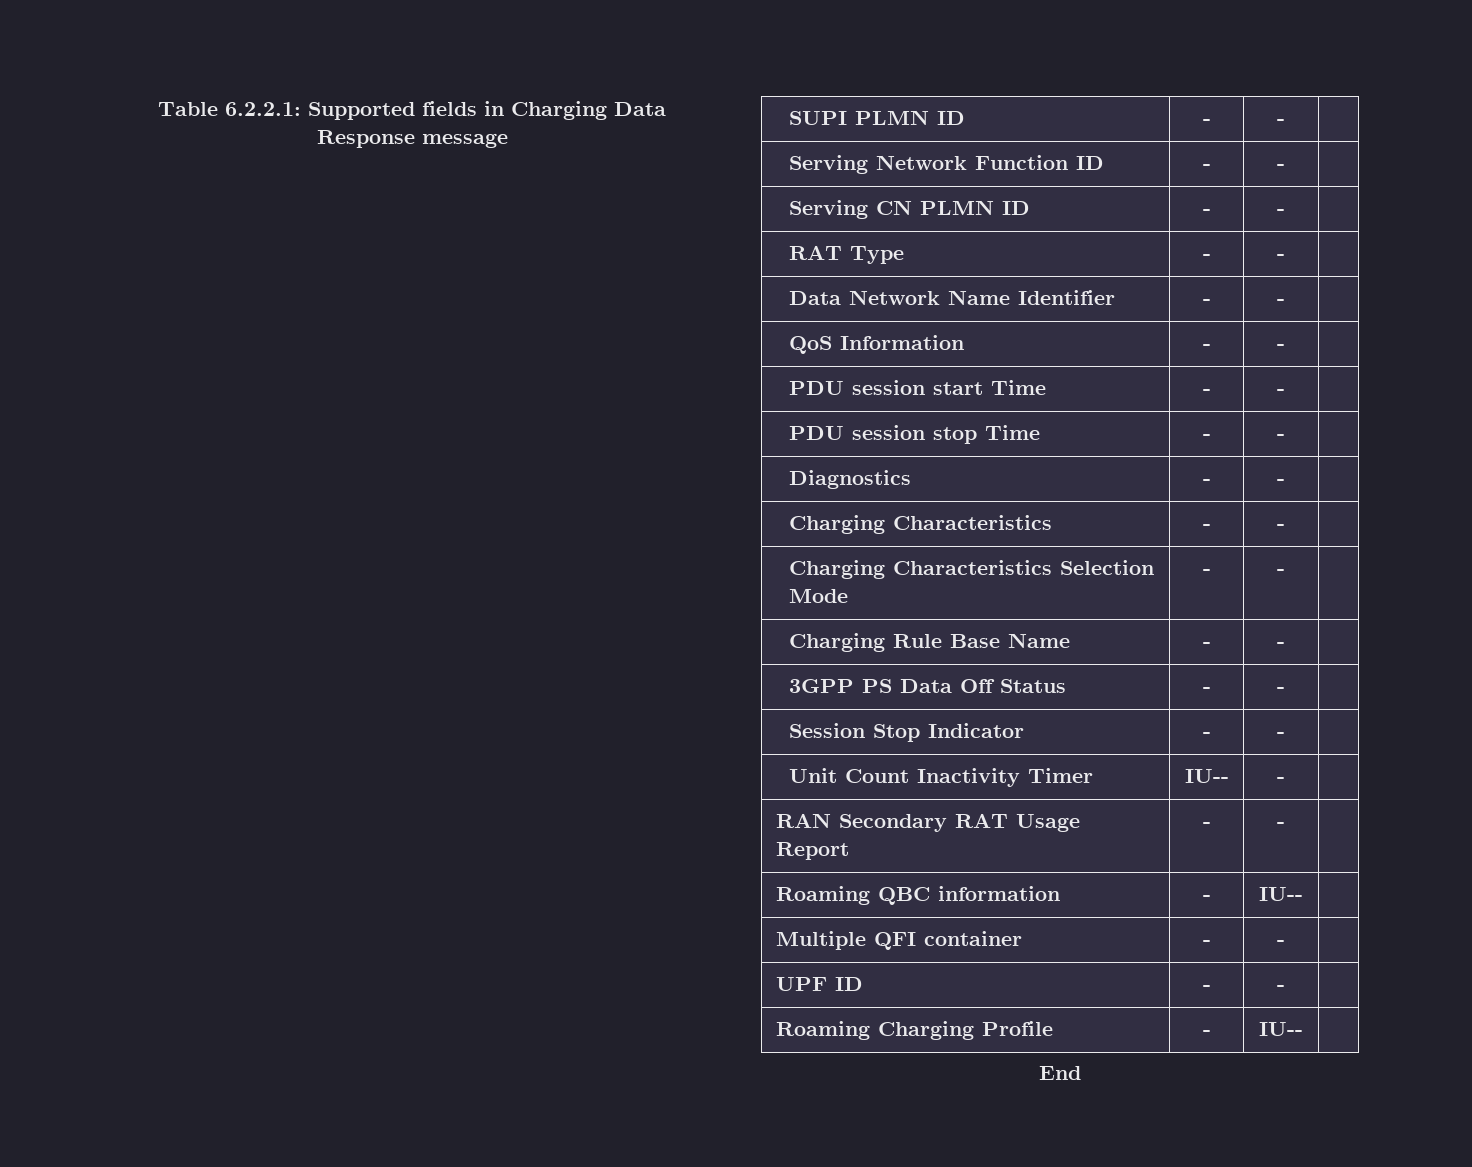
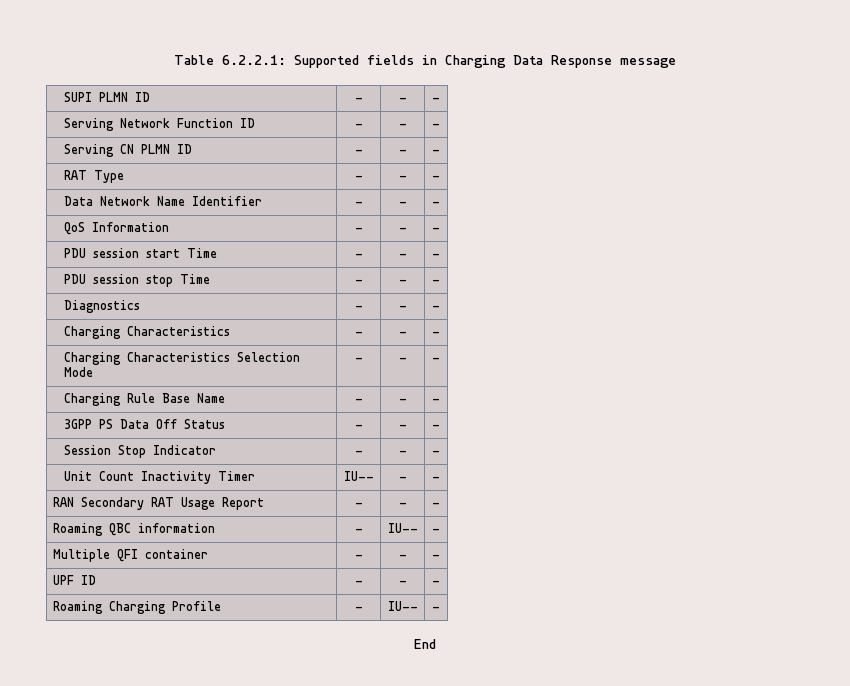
(1285, 122) none -> [432,97,440,102] -
(1285, 167) none -> [432,123,440,128] -
(1285, 212) none -> [432,149,440,154] -
(1285, 257) none -> [432,175,440,180] -
(1285, 302) none -> [432,201,440,206] -
(1285, 347) none -> [432,227,440,232] -
(1285, 392) none -> [432,253,440,258] -
(1285, 437) none -> [432,279,440,284] -
(1285, 482) none -> [432,305,440,310] -
(1285, 527) none -> [432,331,440,336] -
(1285, 572) none -> [432,357,440,362] -
(1285, 645) none -> [432,398,440,403] -
(1285, 690) none -> [432,424,440,429] -
(1285, 735) none -> [432,450,440,455] -
(1285, 780) none -> [432,476,440,481] -
(1285, 825) none -> [432,502,440,507] -
(1303, 894) none -> [432,528,440,533] -
(1285, 943) none -> [432,554,440,559] -
(1285, 988) none -> [432,580,440,585] -
(1303, 1029) none -> [432,606,440,611] -

